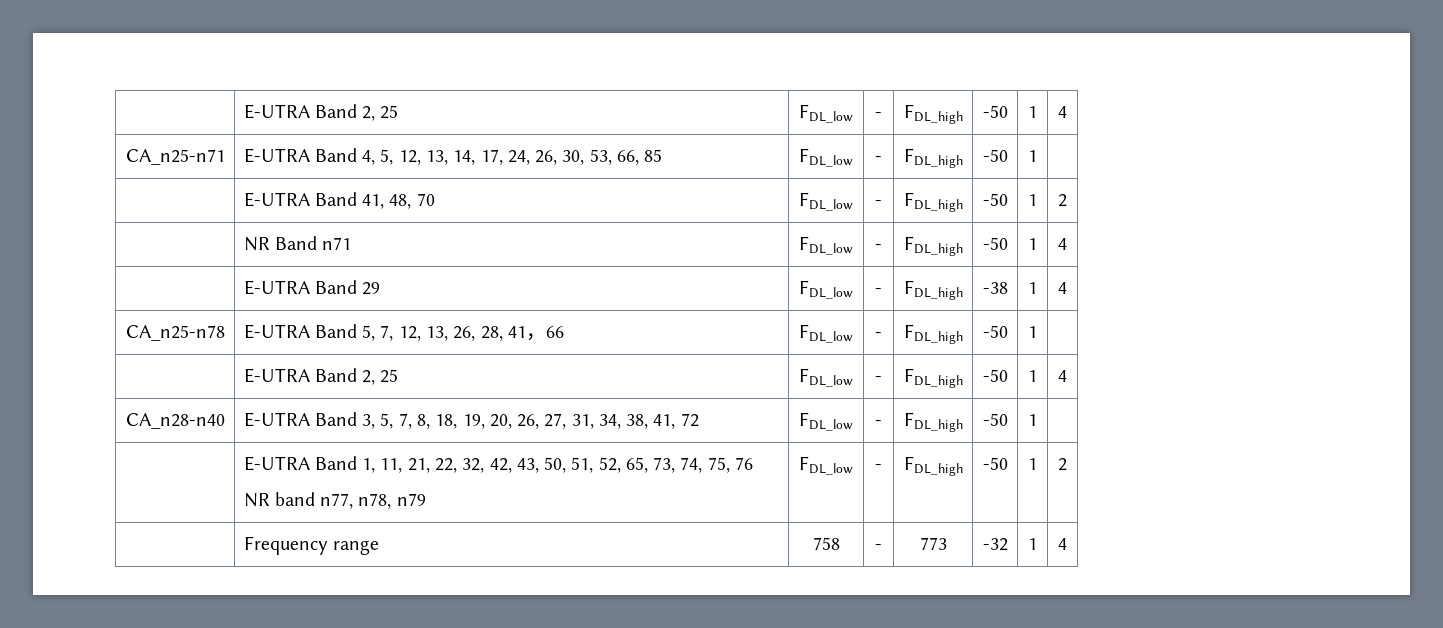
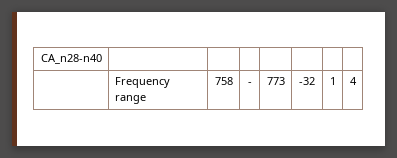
[243,104,399,121] [799,104,853,123] [875,112,882,118] [903,104,963,124] [982,105,1008,118] [1028,106,1037,118] [1058,106,1067,118] [125,149,225,165] [243,148,663,165] [799,148,853,167] [875,156,882,162] [903,148,963,168] [982,149,1008,162] [1028,150,1037,162] [243,192,435,209] [799,192,853,211] [875,200,882,206] [903,192,963,212] [982,193,1008,206] [1028,194,1037,206] [1058,194,1067,207] [243,236,352,251] [799,236,853,255] [875,244,882,250] [903,236,963,256] [982,237,1008,250] [1028,238,1037,250] [1058,238,1067,250] [243,280,381,295] [799,280,853,299] [875,288,882,294] [903,280,963,300] [982,282,1008,294] [1028,282,1037,294] [1058,282,1067,294] [125,325,225,341] [243,324,564,341] [799,324,853,343] [875,332,882,338] [903,324,963,344] [982,325,1008,338] [1028,326,1037,338] [243,368,399,385] [799,368,853,387] [875,376,882,382] [903,368,963,388] [982,369,1008,382] [1028,370,1037,382] [1058,370,1067,382] [125,413,225,429] [243,412,699,429] [799,412,853,431] [875,420,882,426] [903,412,963,432] [982,413,1008,426] [1028,414,1037,426] [243,456,753,473] [243,492,426,509] [799,456,853,475] [875,464,882,470] [903,456,963,476] [982,457,1008,470] [1028,458,1037,470] [1058,458,1067,471] | E-UTRA Band 2, 25 | FDL_low | - | FDL_high | -50 | 1 | 4 // CA_n25-n71 | E-UTRA Band 4, 5, 12, 13, 14, 17, 24, 26, 30, 53, 66, 85 | FDL_low | - | FDL_high | -50 | 1 | // | E-UTRA Band 41, 48, 70 | FDL_low | - | FDL_high | -50 | 1 | 2 // | NR Band n71 | FDL_low | - | FDL_high | -50 | 1 | 4 // | E-UTRA Band 29 | FDL_low | - | FDL_high | -38 | 1 | 4 // CA_n25-n78 | E-UTRA Band 5, 7, 12, 13, 26, 28, 41，66 | FDL_low | - | FDL_high | -50 | 1 | // | E-UTRA Band 2, 25 | FDL_low | - | FDL_high | -50 | 1 | 4 // CA_n28-n40 | E-UTRA Band 3, 5, 7, 8, 18, 19, 20, 26, 27, 31, 34, 38, 41, 72 | FDL_low | - | FDL_high | -50 | 1 | // | E-UTRA Band 1, 11, 21, 22, 32, 42, 43, 50, 51, 52, 65, 73, 74, 75, 76 // NR band n77, n78, n79 | FDL_low | - | FDL_high | -50 | 1 | 2 -> [40,54,102,64] CA_n28-n40 | | | | | | |

